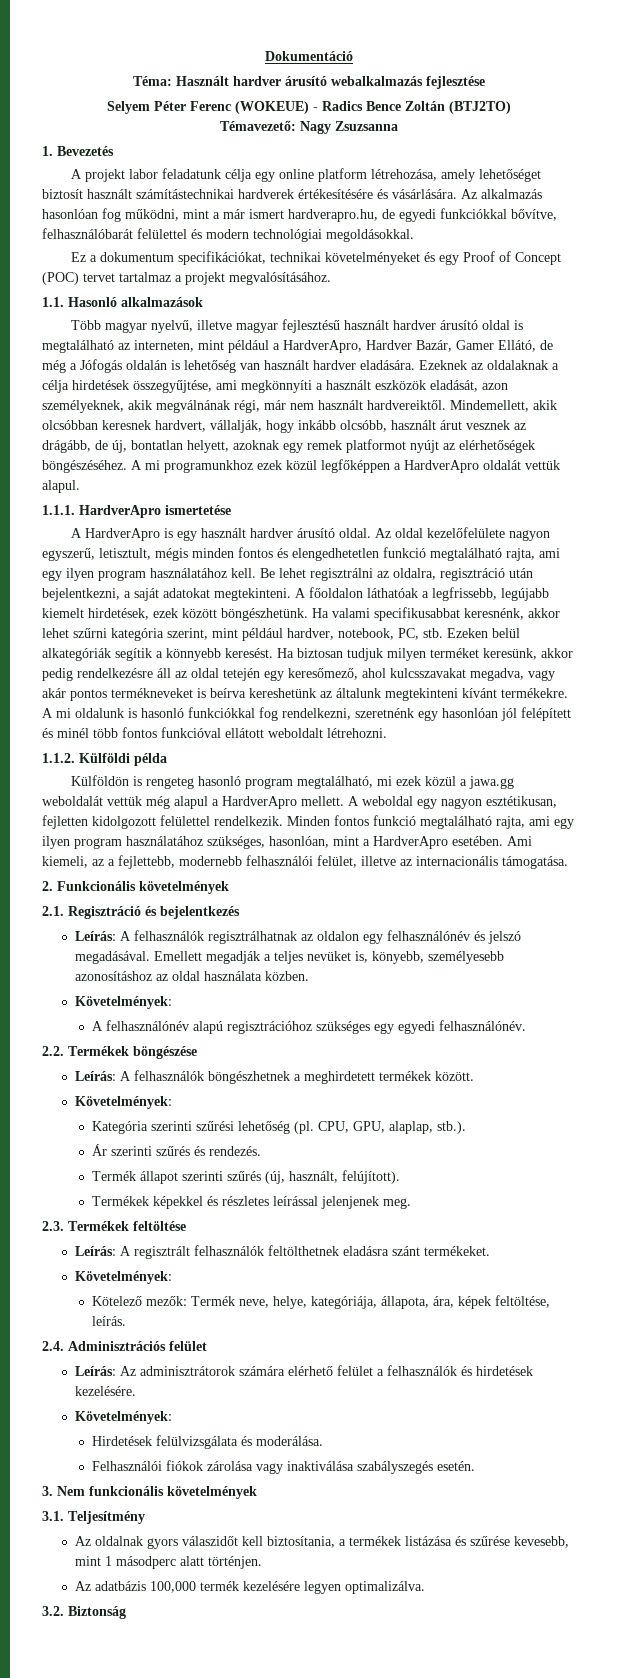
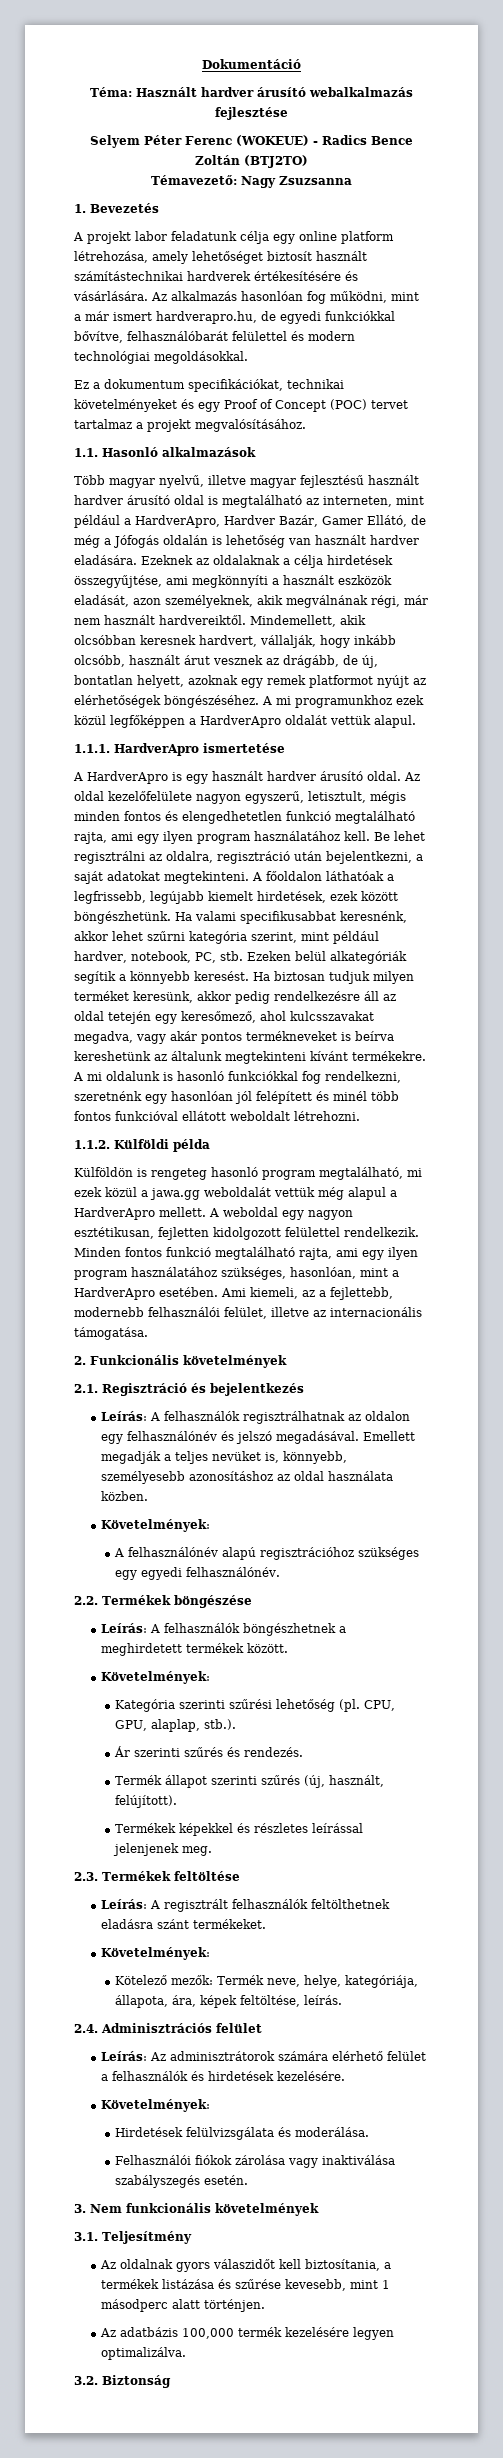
[371,951,424,964] könyebb, -> [282,1451,347,1464] könnyebb,

